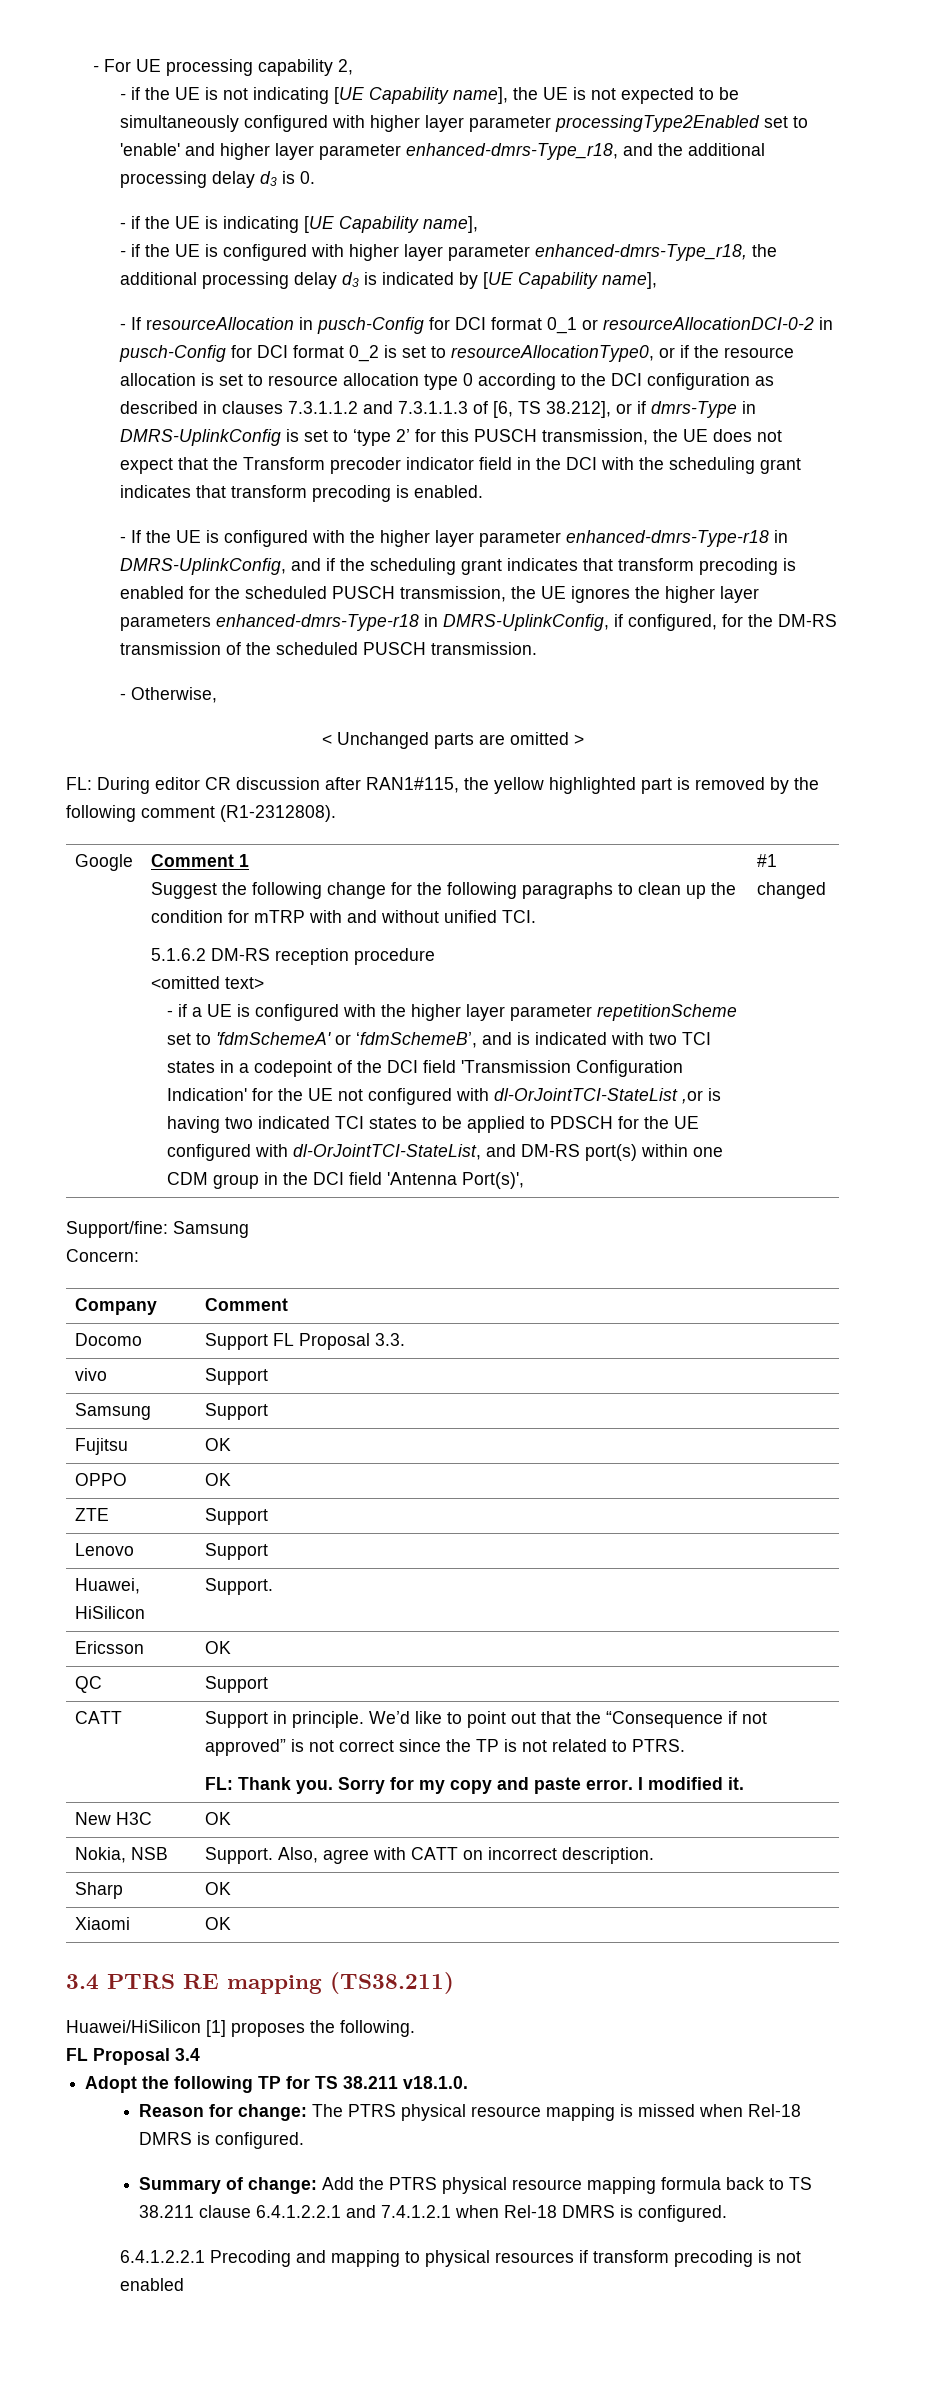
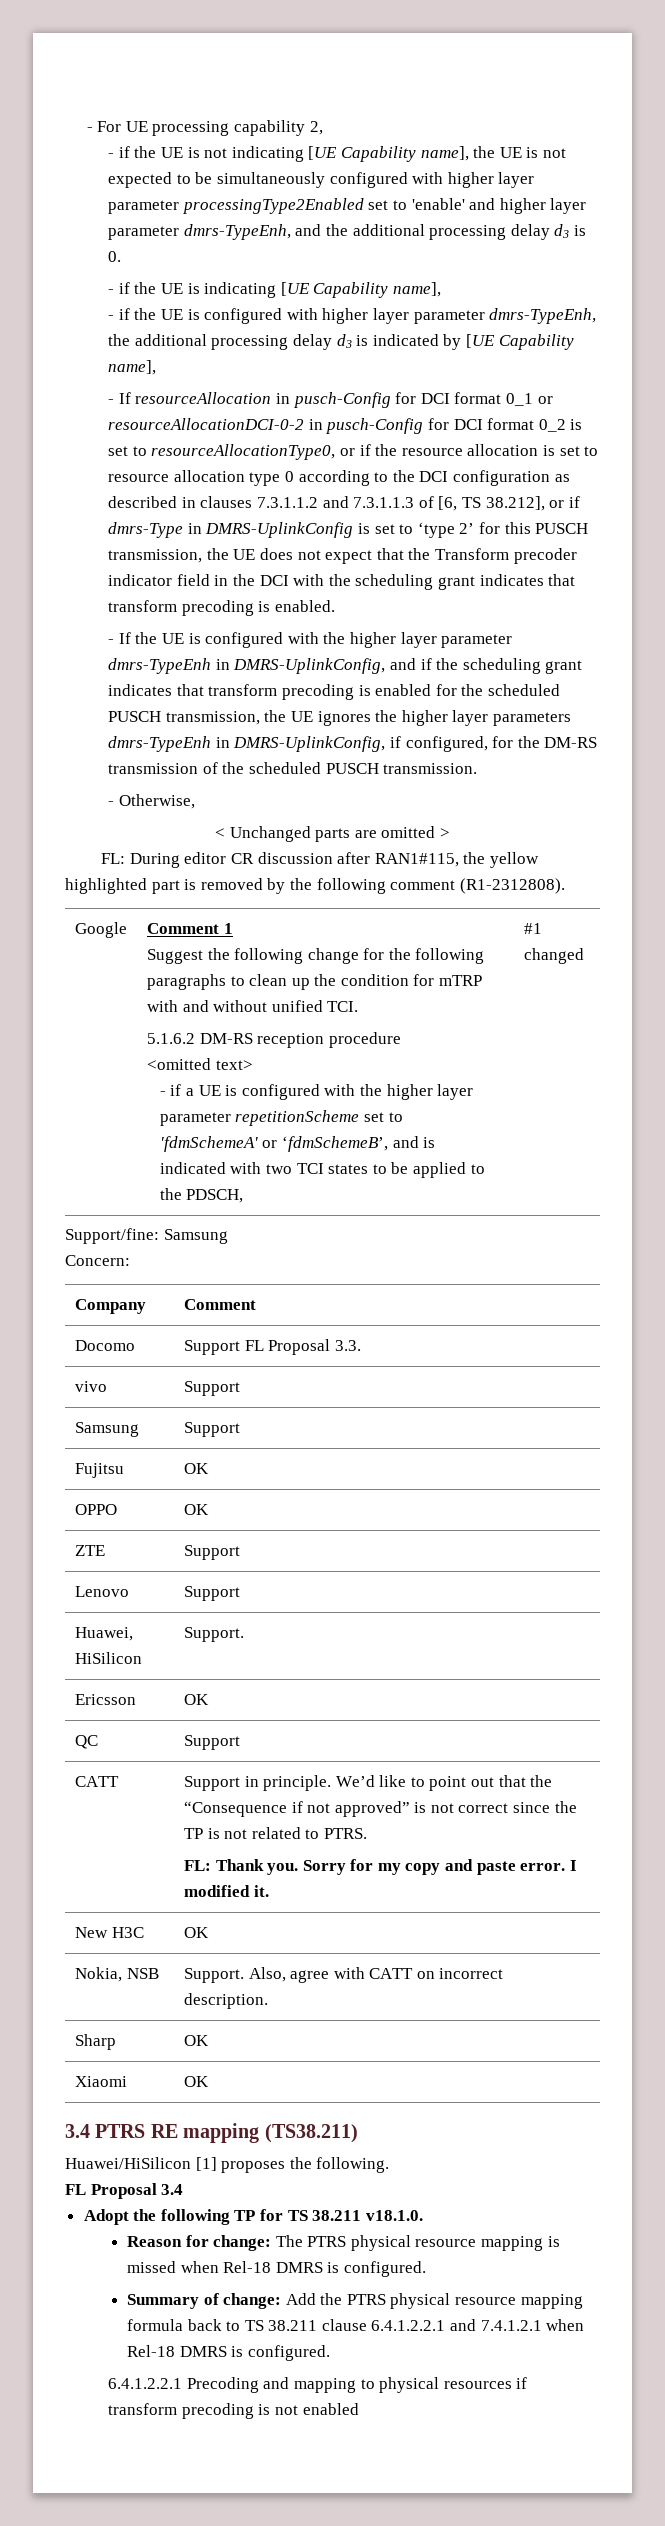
[406,143,619,160] enhanced-dmrs-Type_r18, -> [183,224,291,240] dmrs-TypeEnh,
[535,244,748,261] enhanced-dmrs-Type_r18, -> [489,308,597,324] dmrs-TypeEnh,
[566,530,770,547] enhanced-dmrs-Type-r18 -> [108,658,212,674] dmrs-TypeEnh
[216,614,420,631] enhanced-dmrs-Type-r18 -> [108,736,212,752] dmrs-TypeEnh
[219,1060,683,1077] [166,1088,721,1105] [166,1116,699,1133] [166,1144,723,1161] [166,1172,524,1189] in a codepoint of the DCI field 'Transmission Configuration Indication' for the UE not configured with dl-OrJointTCI-StateList ,or is having two indicated TCI states to be applied to PDSCH for the UE configured with dl-OrJointTCI-StateList, and DM-RS port(s) within one CDM group in the DCI field 'Antenna Port(s)', -> [372,1162,485,1178] [159,1188,244,1203] to be applied to the PDSCH,

